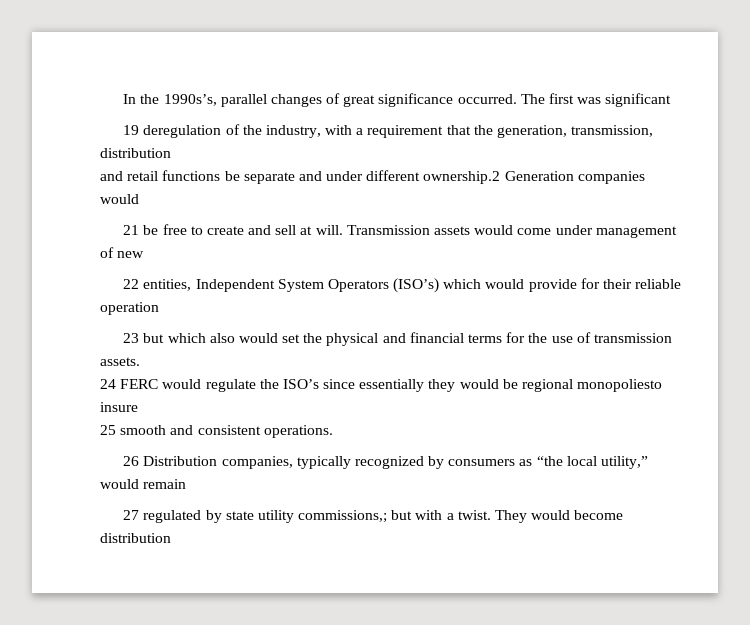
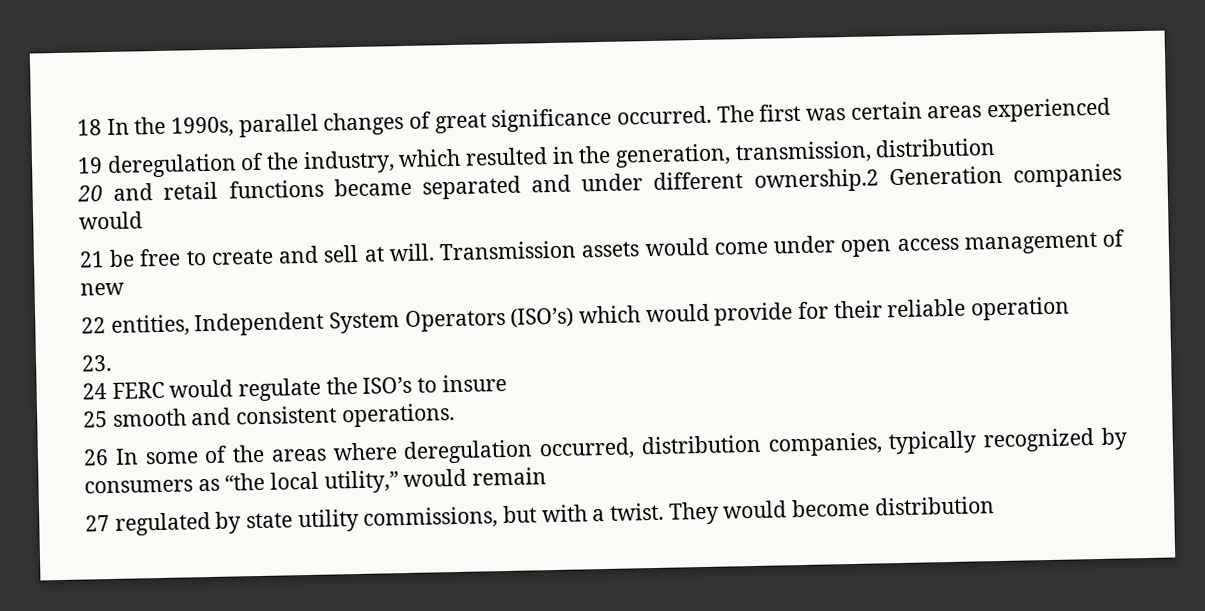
(123, 99) none -> [77,119,102,136] 18
[163,94,217,106] 1990s’s, -> [171,116,235,138] 1990s,
[605,93,672,107] significant -> [849,97,1112,123] certain areas experienced
[325,125,471,138] with a requirement that -> [398,146,575,168] which resulted in
(171, 153) none -> [77,185,103,202] 20
[224,171,295,184] be separate -> [333,175,521,200] became separated
(593, 230) none -> [840,237,959,258] open access
[123,332,672,346] [100,357,140,366] 23 but which also would set the physical and financial terms for the use of transmission assets. -> [81,354,112,372] 23.
[323,379,663,392] since essentially they would be regional monopoliesto -> [417,377,438,393] to
[143,456,218,466] Distribution -> [114,434,761,465] In some of the areas where deregulation occurred, distribution
[298,510,388,523] commissions,; -> [363,506,499,530] commissions,

